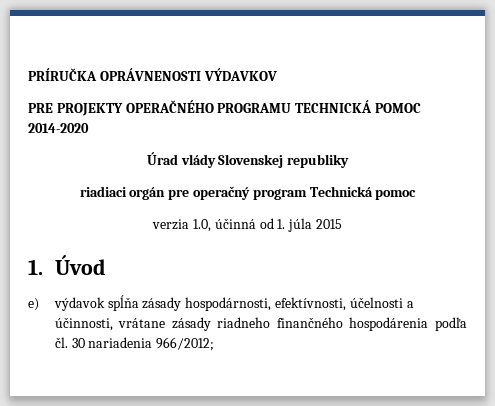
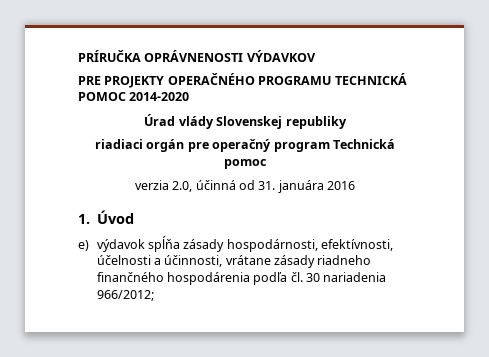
[192,219,211,232] 1.0, -> [172,181,193,192] 2.0,
[277,218,342,232] 1. júla 2015 -> [258,180,356,193] 31. januára 2016

